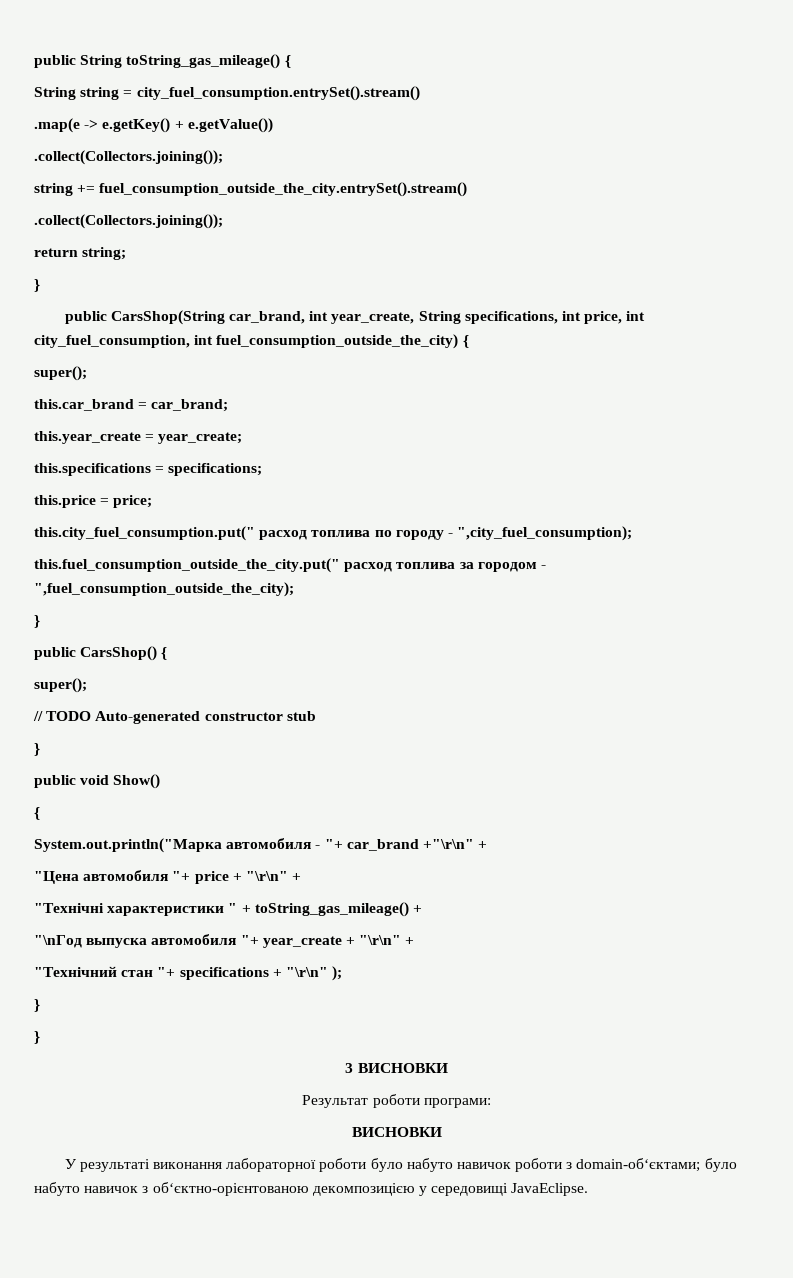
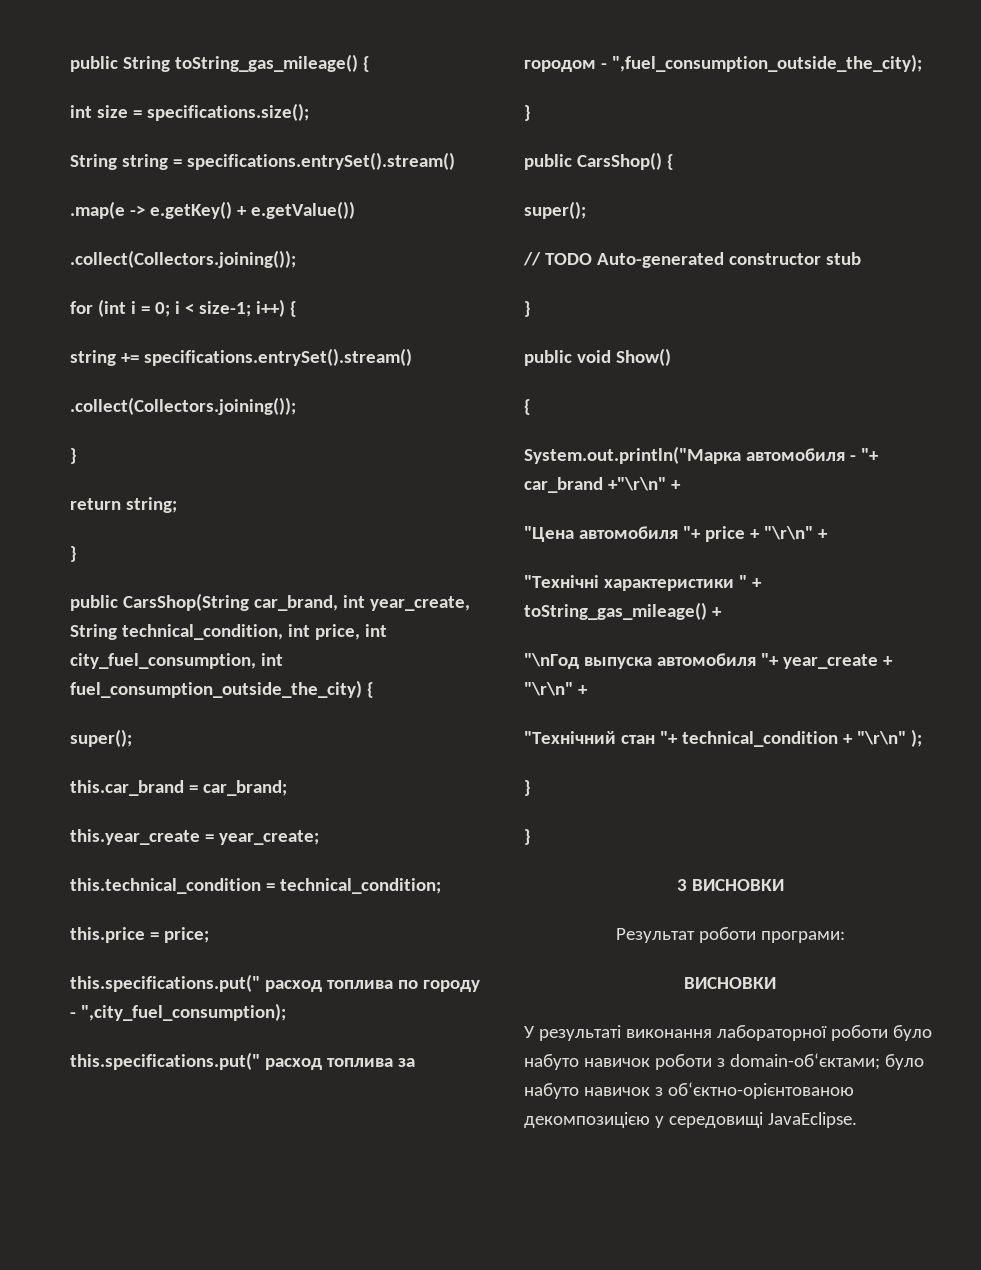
(291, 61) none -> [70,103,309,121] // int size = specifications.size();
[136,86,420,101] сity_fuel_consumption.entrySet().stream() -> [186,152,455,170] specifications.entrySet().stream()
(223, 157) none -> [70,299,297,317] // for (int i = 0; i < size-1; i++) {
[99,182,468,197] [34,214,223,229] fuel_consumption_outside_the_city.entrySet().stream() // .collect(Collectors.joining()); -> [143,348,412,366] [70,397,296,415] [70,448,77,464] specifications.entrySet().stream() // .collect(Collectors.joining()); // }
[464,311,558,324] specifications, -> [121,624,283,640] technical_condition,
[34,463,263,476] this.specifications = specifications; -> [70,878,441,894] this.technical_condition = technical_condition;
[34,526,255,541] this.сity_fuel_consumption.put(" -> [70,974,260,992] this.specifications.put("
[34,558,340,573] this.fuel_consumption_outside_the_city.put(" -> [70,1052,260,1070] this.specifications.put("
[179,967,269,980] specifications -> [681,731,838,747] technical_condition

